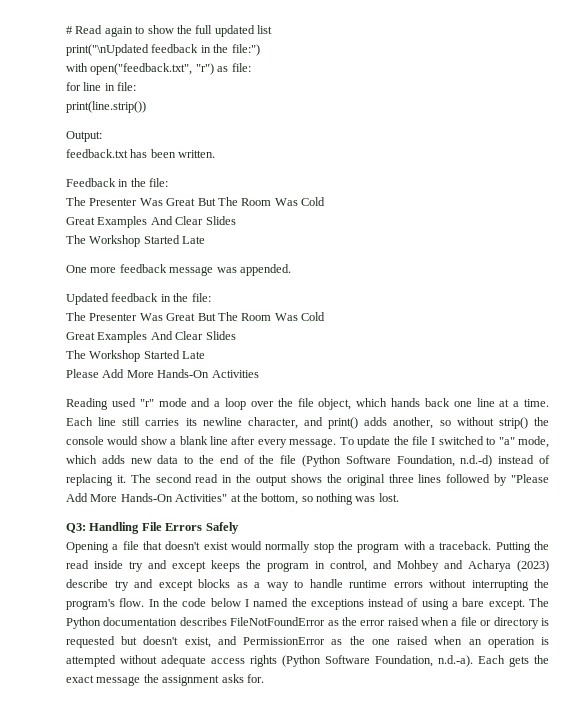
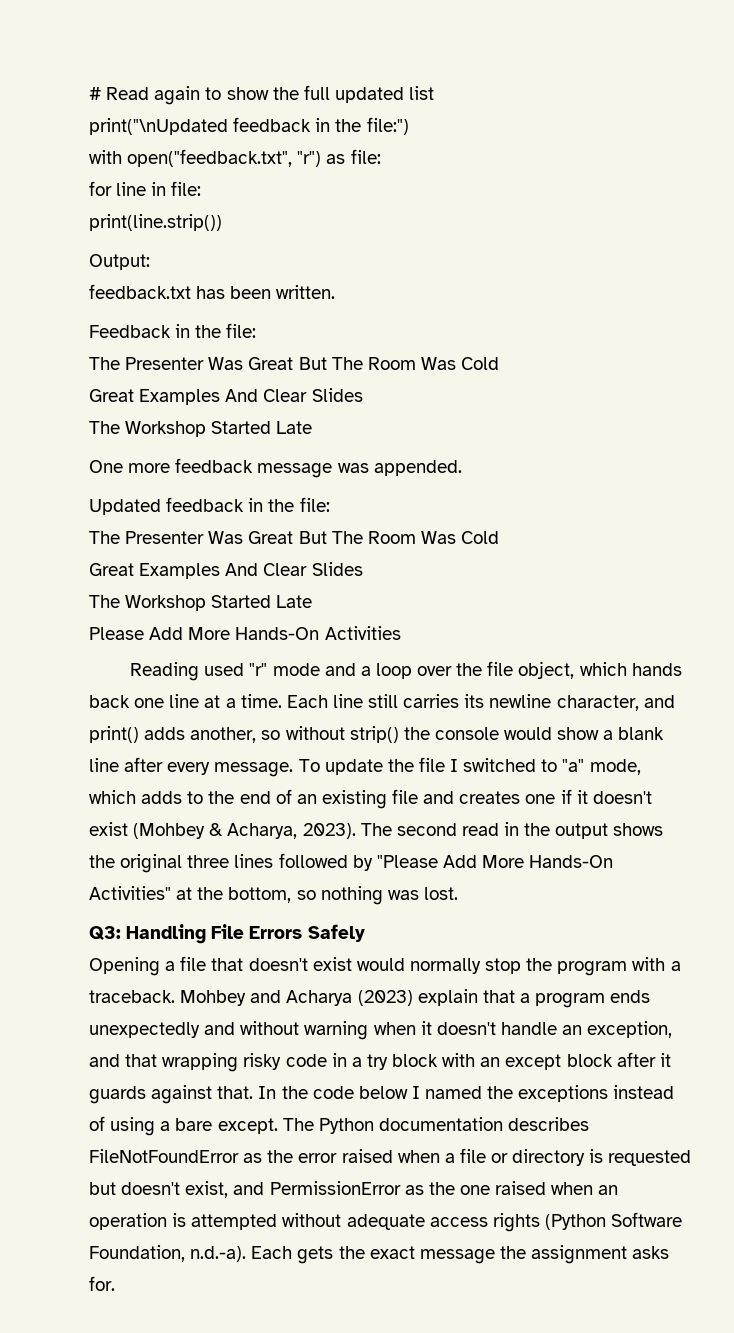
[130,455,179,464] new data -> (183, 797) none
[259,455,551,467] [66,474,126,486] the file (Python Software Foundation, n.d.-d) instead of replacing it. -> [296,789,652,809] [89,822,356,839] an existing file and creates one if it doesn't exist (Mohbey & Acharya, 2023).
[495,541,549,553] [66,560,549,572] [66,579,549,591] [66,598,145,610] Putting the read inside try and except keeps the program in control, and Mohbey and Acharya (2023) describe try and except blocks as a way to handle runtime errors without interrupting the program's flow. -> [180,989,651,1008] [89,1021,673,1040] [89,1052,671,1072] [89,1085,254,1104] Mohbey and Acharya (2023) explain that a program ends unexpectedly and without warning when it doesn't handle an exception, and that wrapping risky code in a try block with an except block after it guards against that.

